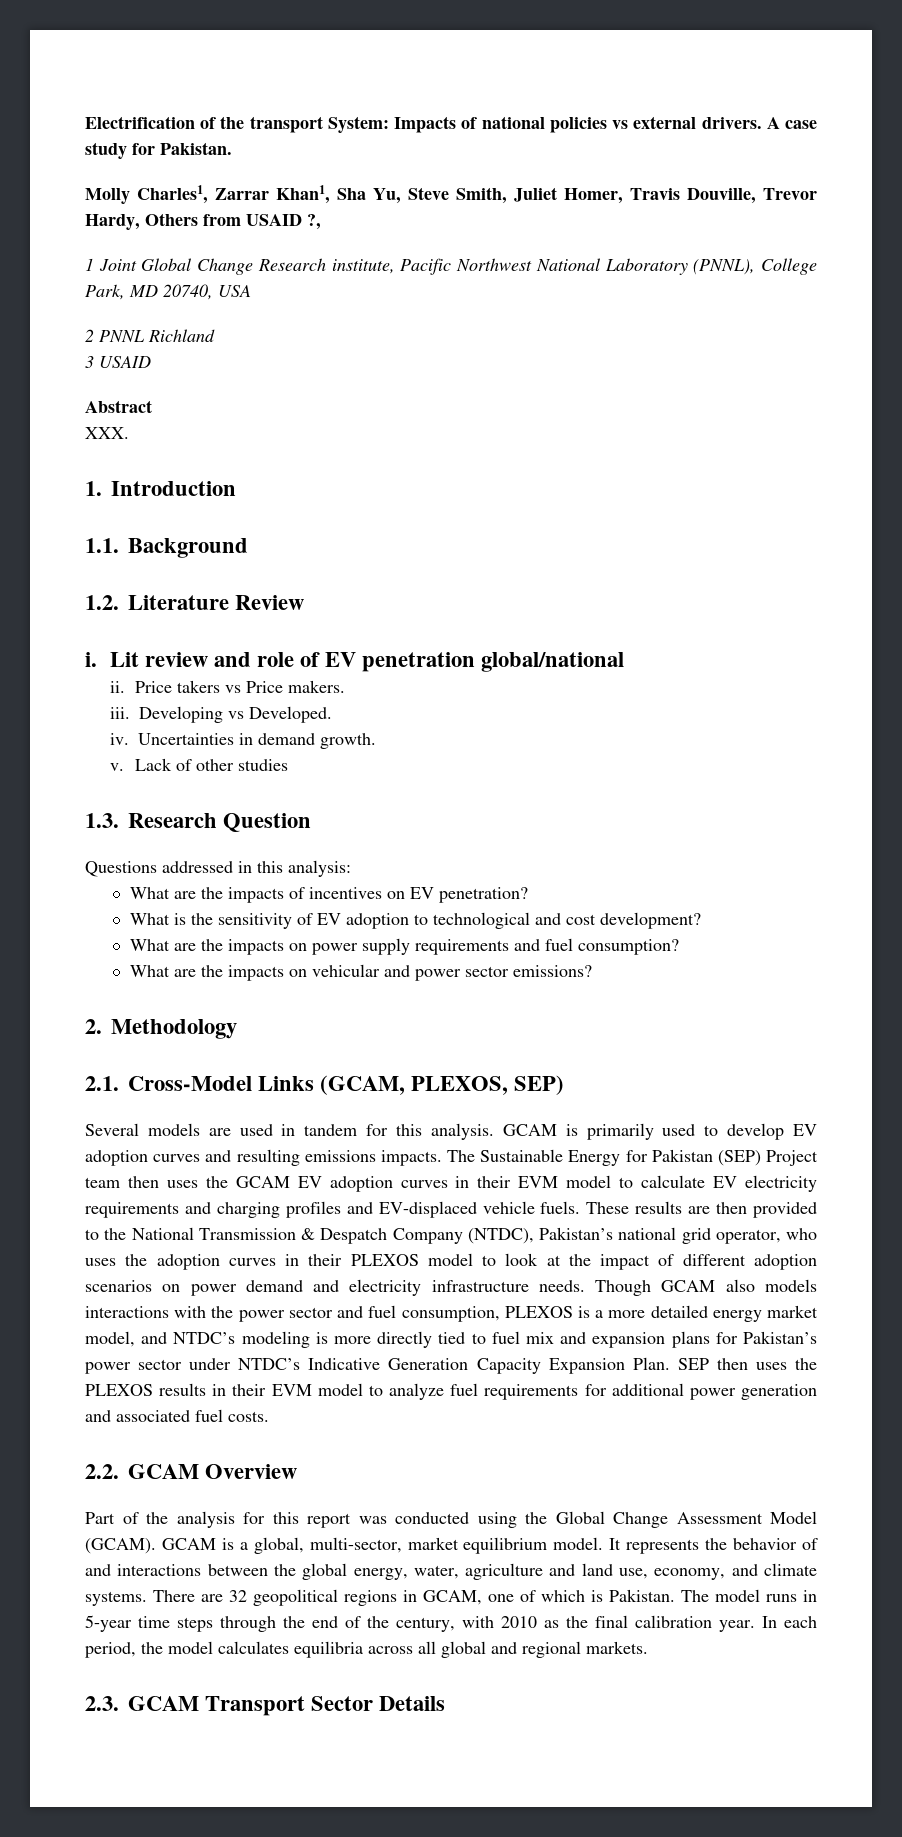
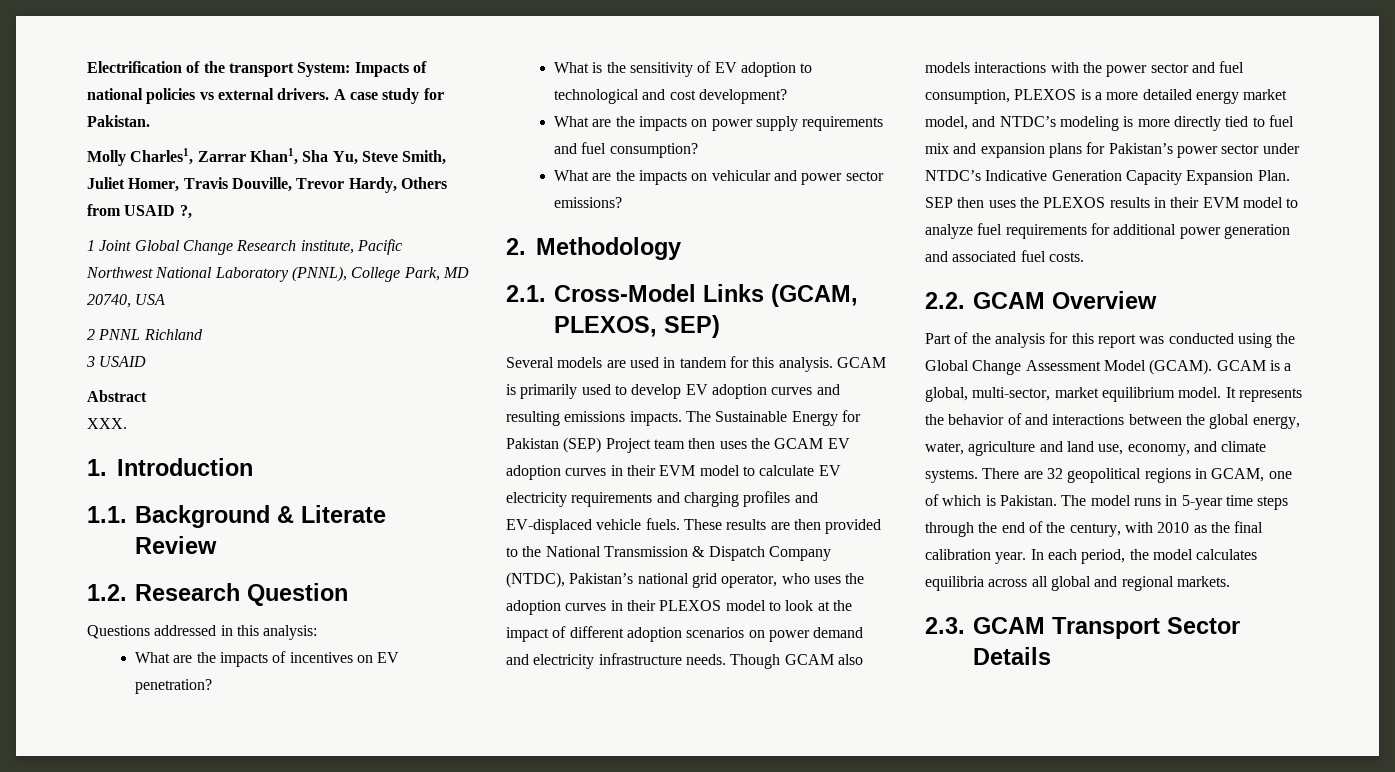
[85,595,229,610] // 1.2. Literature -> [277,505,386,523] & Literate
[85,652,625,672] [109,680,345,693] [109,706,332,723] [109,733,376,749] [109,758,288,771] [85,813,119,828] i. Lit review and role of EV penetration global/national // ii. Price takers vs Price makers. // iii. Developing vs Developed. // iv. Uncertainties in demand growth. // v. Lack of other studies // 1.3. -> [87,584,127,601] 1.2.
[320,1228,388,1244] Despatch -> [708,546,765,561] Dispatch

